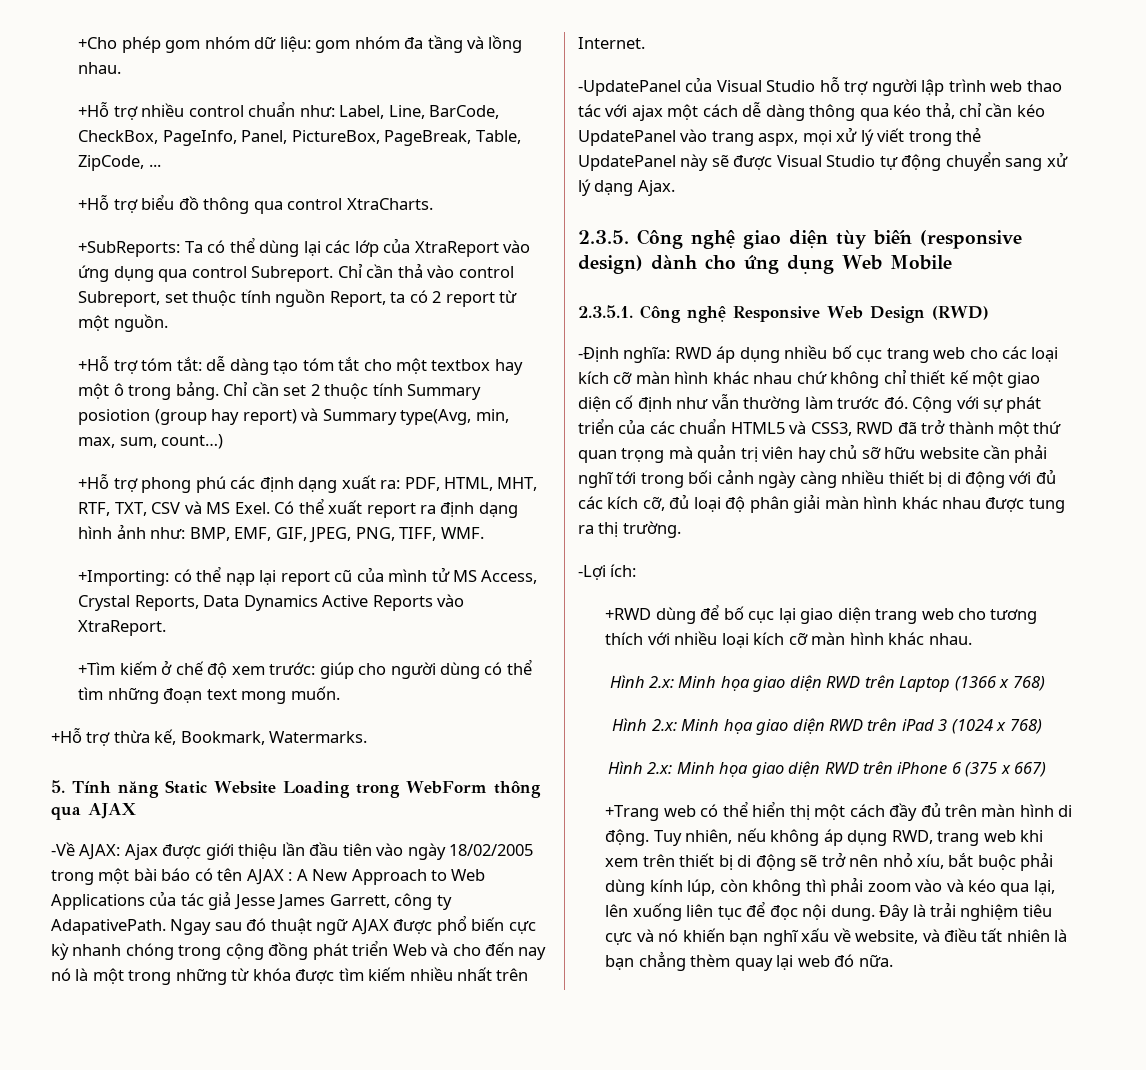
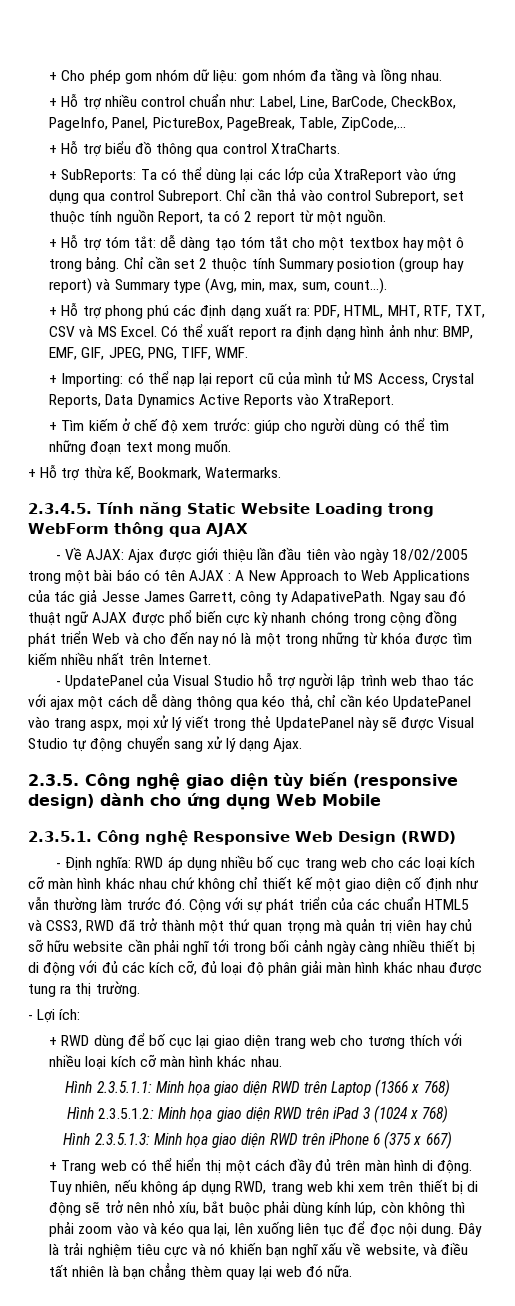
[78,37,118,49] +Cho -> [49,70,86,81] + Cho
[78,102,110,117] +Hỗ -> [49,93,79,107] + Hỗ
[78,155,161,171] [78,195,110,210] ZipCode, ... // +Hỗ -> [341,117,407,131] [49,140,79,154] ZipCode,... // + Hỗ
[78,241,181,257] +SubReports: -> [49,169,137,183] + SubReports:
[78,356,110,371] +Hỗ -> [49,234,79,248] + Hỗ
[400,409,472,425] type(Avg, -> [172,278,238,294] type (Avg,
[161,434,224,449] [78,474,110,489] count…) // +Hỗ -> [333,278,387,294] [49,302,79,316] count…). // + Hỗ
[234,502,270,514] Exel. -> [120,326,157,337] Excel.
[78,570,170,586] +Importing: -> [49,373,124,387] + Importing:
[78,662,116,675] +Tìm -> [49,420,85,431] + Tìm
[51,728,82,743] +Hỗ -> [28,464,58,478] + Hỗ
[51,780,65,793] 5. -> [28,503,92,514] 2.3.4.5.
[51,842,75,856] -Về -> [55,547,83,560] - Về
[578,80,681,96] -UpdatePanel -> [55,675,144,689] - UpdatePanel
[578,347,619,362] -Định -> [55,857,93,871] - Định
[578,565,606,580] -Lợi -> [28,1009,56,1023] - Lợi
[605,608,652,620] +RWD -> [49,1035,90,1046] + RWD
[648,676,674,688] 2.x: -> [96,1081,152,1093] 2.3.5.1.1:
[651,719,677,731] 2.x: -> [98,1108,155,1119] 2.3.5.1.2:
[647,762,673,774] 2.x: -> [94,1133,150,1145] 2.3.5.1.3:
[605,805,660,821] +Trang -> [49,1160,97,1174] + Trang

